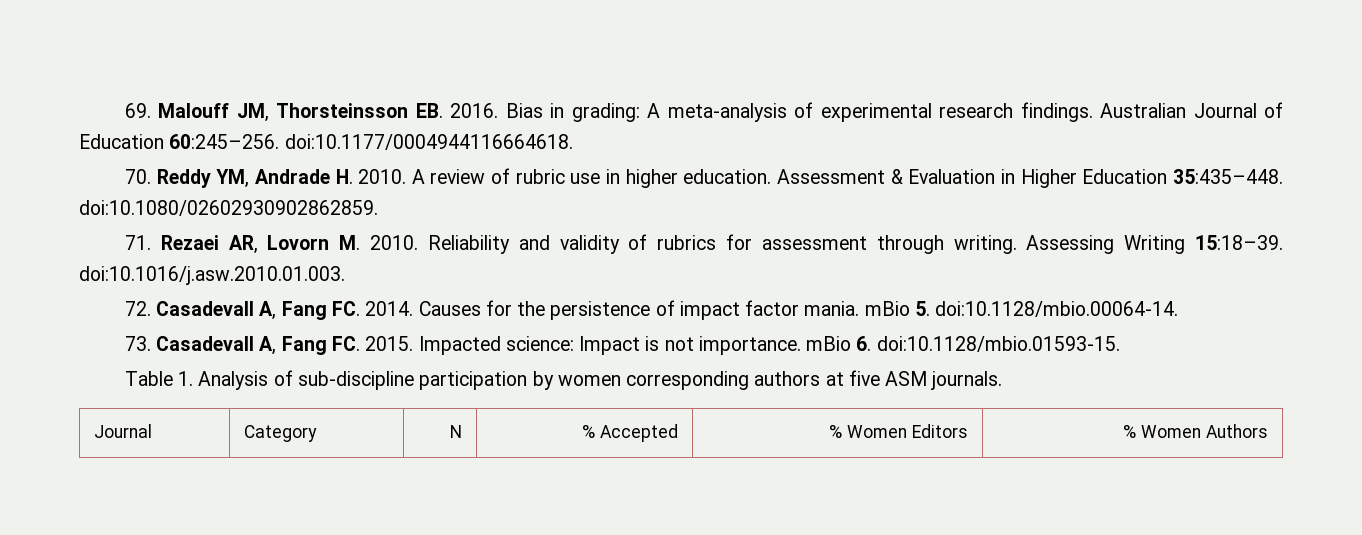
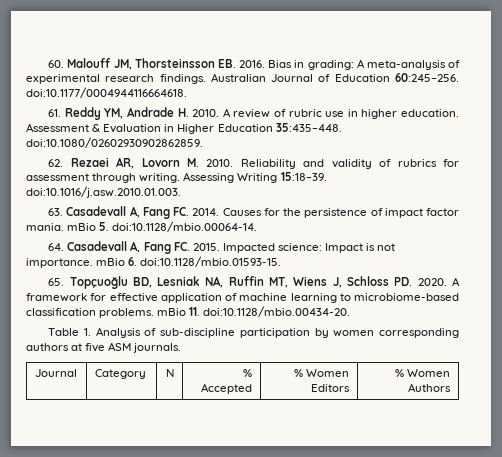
[124,103,151,118] 69. -> [48,60,65,68] 60.
[124,169,151,184] 70. -> [48,109,62,117] 61.
[124,235,151,250] 71. -> [48,159,64,167] 62.
[124,301,151,316] 72. -> [48,208,64,216] 63.
[124,336,151,351] 73. -> [48,243,65,251] 64.
(1120, 344) none -> [48,276,461,289] [26,293,459,303] [26,306,351,318] // 65. Topçuoğlu BD, Lesniak NA, Ruffin MT, Wiens J, Schloss PD. 2020. A framework for effective application of machine learning to microbiome-based classification problems. mBio 11. doi:10.1128/mbio.00434-20.

